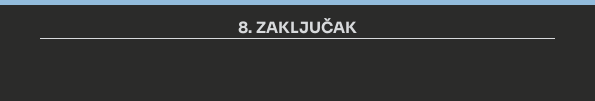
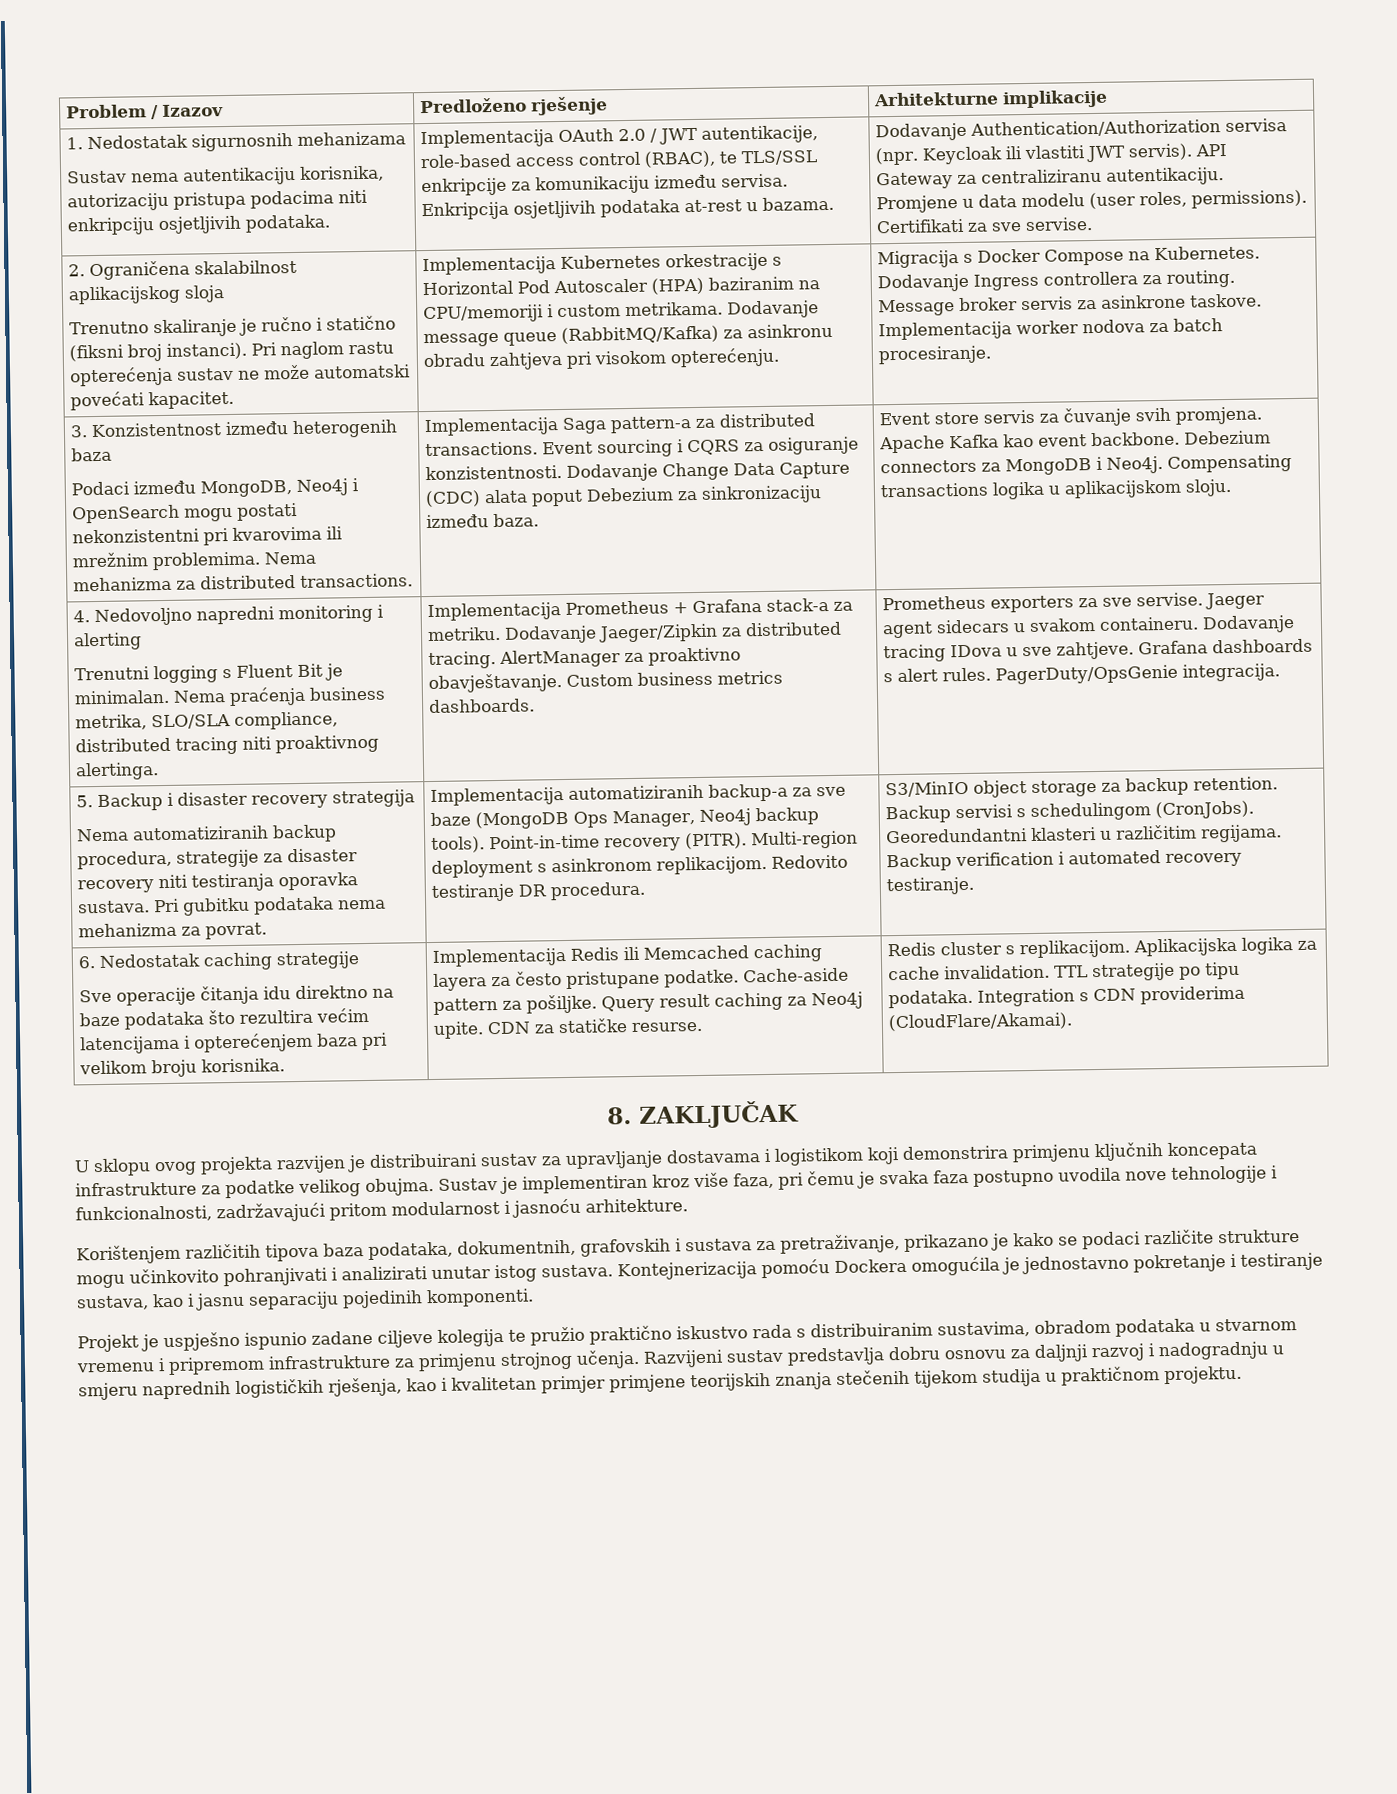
[237,18,358,34] 8. ZAKLJUČAK -> [66,104,225,120] [419,96,609,116] [873,89,1109,109] [66,131,407,152] [67,165,385,186] [67,189,369,212] [67,214,331,236] [420,125,819,149] [420,150,819,169] [421,173,789,197] [421,196,835,221] [875,118,1288,142] [875,143,1228,166] [876,167,1225,190] [876,189,1308,214] [876,217,1094,234] [68,259,298,281] [68,285,226,305] [69,315,397,338] [69,341,395,362] [69,364,412,387] [70,390,235,411] [422,252,783,276] [422,276,821,296] [423,300,820,324] [423,323,834,348] [423,347,781,371] [877,245,1261,269] [877,269,1236,293] [878,293,1263,317] [878,318,1224,341] [878,345,993,365] [70,419,399,439] [71,447,113,462] [71,478,360,498] [72,502,299,524] [72,526,344,546] [72,551,317,571] [73,573,414,592] [424,413,816,437] [425,436,860,458] [425,461,851,482] [425,485,823,508] [426,513,540,529] [879,406,1263,427] [879,430,1272,454] [880,454,1293,476] [880,478,1233,500] [73,604,385,627] [73,632,143,651] [74,663,344,684] [74,686,387,707] [75,711,339,731] [75,734,380,755] [75,762,160,781] [427,597,854,622] [427,621,843,644] [428,647,742,670] [428,670,784,694] [429,698,536,714] [882,592,1266,613] [882,615,1296,639] [883,638,1314,663] [883,663,1281,685] [76,789,416,812] [76,824,338,843] [77,848,359,870] [77,872,359,894] [77,896,387,916] [78,922,268,940] [430,783,847,807] [430,807,820,830] [431,830,859,854] [431,854,849,879] [431,881,647,902] [885,776,1279,798] [885,800,1255,824] [886,824,1283,844] [886,850,1243,872] [886,876,975,896] [78,951,361,971] [79,984,395,1006] [79,1007,370,1030] [80,1032,389,1055] [79,1058,286,1078] [432,944,823,967] [433,967,850,991] [433,991,864,1015] [433,1018,704,1039] [887,937,1318,959] [888,961,1241,982] [888,985,1246,1009] [888,1012,1074,1032] [606,1100,799,1129] [74,1141,1257,1177] [75,1165,1278,1199] [75,1198,688,1223] [76,1229,1300,1265] [76,1252,1323,1289] [76,1288,534,1311] [77,1318,1297,1353] [76,1341,1284,1375] [78,1365,1242,1401] Problem / Izazov | Predloženo rješenje | Arhitekturne implikacije // 1. Nedostatak sigurnosnih mehanizama // Sustav nema autentikaciju korisnika, autorizaciju pristupa podacima niti enkripciju osjetljivih podataka. | Implementacija OAuth 2.0 / JWT autentikacije, role-based access control (RBAC), te TLS/SSL enkripcije za komunikaciju između servisa. Enkripcija osjetljivih podataka at-rest u bazama. | Dodavanje Authentication/Authorization servisa (npr. Keycloak ili vlastiti JWT servis). API Gateway za centraliziranu autentikaciju. Promjene u data modelu (user roles, permissions). Certifikati za sve servise. // 2. Ograničena skalabilnost aplikacijskog sloja // Trenutno skaliranje je ručno i statično (fiksni broj instanci). Pri naglom rastu opterećenja sustav ne može automatski povećati kapacitet. | Implementacija Kubernetes orkestracije s Horizontal Pod Autoscaler (HPA) baziranim na CPU/memoriji i custom metrikama. Dodavanje message queue (RabbitMQ/Kafka) za asinkronu obradu zahtjeva pri visokom opterećenju. | Migracija s Docker Compose na Kubernetes. Dodavanje Ingress controllera za routing. Message broker servis za asinkrone taskove. Implementacija worker nodova za batch procesiranje. // 3. Konzistentnost između heterogenih baza // Podaci između MongoDB, Neo4j i OpenSearch mogu postati nekonzistentni pri kvarovima ili mrežnim problemima. Nema mehanizma za distributed transactions. | Implementacija Saga pattern-a za distributed transactions. Event sourcing i CQRS za osiguranje konzistentnosti. Dodavanje Change Data Capture (CDC) alata poput Debezium za sinkronizaciju između baza. | Event store servis za čuvanje svih promjena. Apache Kafka kao event backbone. Debezium connectors za MongoDB i Neo4j. Compensating transactions logika u aplikacijskom sloju. // 4. Nedovoljno napredni monitoring i alerting // Trenutni logging s Fluent Bit je minimalan. Nema praćenja business metrika, SLO/SLA compliance, distributed tracing niti proaktivnog alertinga. | Implementacija Prometheus + Grafana stack-a za metriku. Dodavanje Jaeger/Zipkin za distributed tracing. AlertManager za proaktivno obavještavanje. Custom business metrics dashboards. | Prometheus exporters za sve servise. Jaeger agent sidecars u svakom containeru. Dodavanje tracing IDova u sve zahtjeve. Grafana dashboards s alert rules. PagerDuty/OpsGenie integracija. // 5. Backup i disaster recovery strategija // Nema automatiziranih backup procedura, strategije za disaster recovery niti testiranja oporavka sustava. Pri gubitku podataka nema mehanizma za povrat. | Implementacija automatiziranih backup-a za sve baze (MongoDB Ops Manager, Neo4j backup tools). Point-in-time recovery (PITR). Multi-region deployment s asinkronom replikacijom. Redovito testiranje DR procedura. | S3/MinIO object storage za backup retention. Backup servisi s schedulingom (CronJobs). Georedundantni klasteri u različitim regijama. Backup verification i automated recovery testiranje. // 6. Nedostatak caching strategije // Sve operacije čitanja idu direktno na baze podataka što rezultira većim latencijama i opterećenjem baza pri velikom broju korisnika. | Implementacija Redis ili Memcached caching layera za često pristupane podatke. Cache-aside pattern za pošiljke. Query result caching za Neo4j upite. CDN za statičke resurse. | Redis cluster s replikacijom. Aplikacijska logika za cache invalidation. TTL strategije po tipu podataka. Integration s CDN providerima (CloudFlare/Akamai). // 8. ZAKLJUČAK // U sklopu ovog projekta razvijen je distribuirani sustav za upravljanje dostavama i logistikom koji demonstrira primjenu ključnih koncepata infrastrukture za podatke velikog obujma. Sustav je implementiran kroz više faza, pri čemu je svaka faza postupno uvodila nove tehnologije i funkcionalnosti, zadržavajući pritom modularnost i jasnoću arhitekture. // Korištenjem različitih tipova baza podataka, dokumentnih, grafovskih i sustava za pretraživanje, prikazano je kako se podaci različite strukture mogu učinkovito pohranjivati i analizirati unutar istog sustava. Kontejnerizacija pomoću Dockera omogućila je jednostavno pokretanje i testiranje sustava, kao i jasnu separaciju pojedinih komponenti. // Projekt je uspješno ispunio zadane ciljeve kolegija te pružio praktično iskustvo rada s distribuiranim sustavima, obradom podataka u stvarnom vremenu i pripremom infrastrukture za primjenu strojnog učenja. Razvijeni sustav predstavlja dobru osnovu za daljnji razvoj i nadogradnju u smjeru naprednih logističkih rješenja, kao i kvalitetan primjer primjene teorijskih znanja stečenih tijekom studija u praktičnom projektu.

